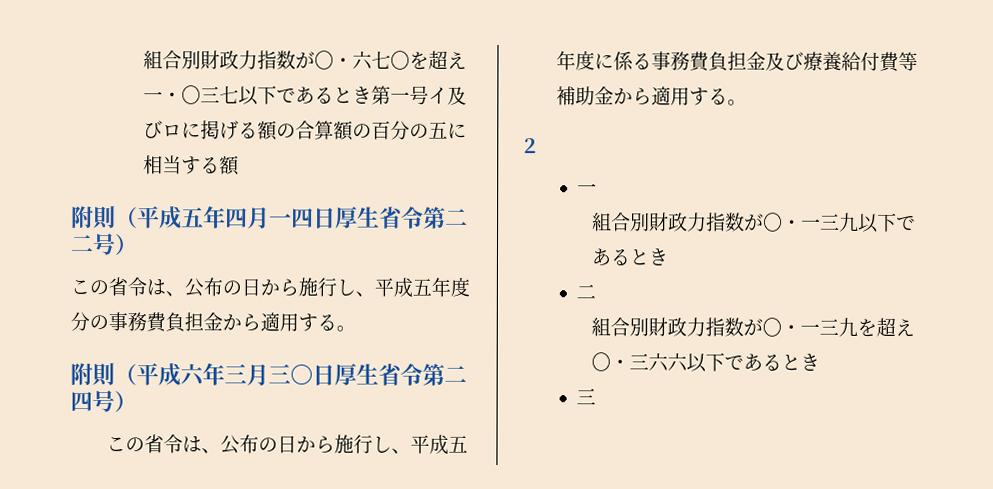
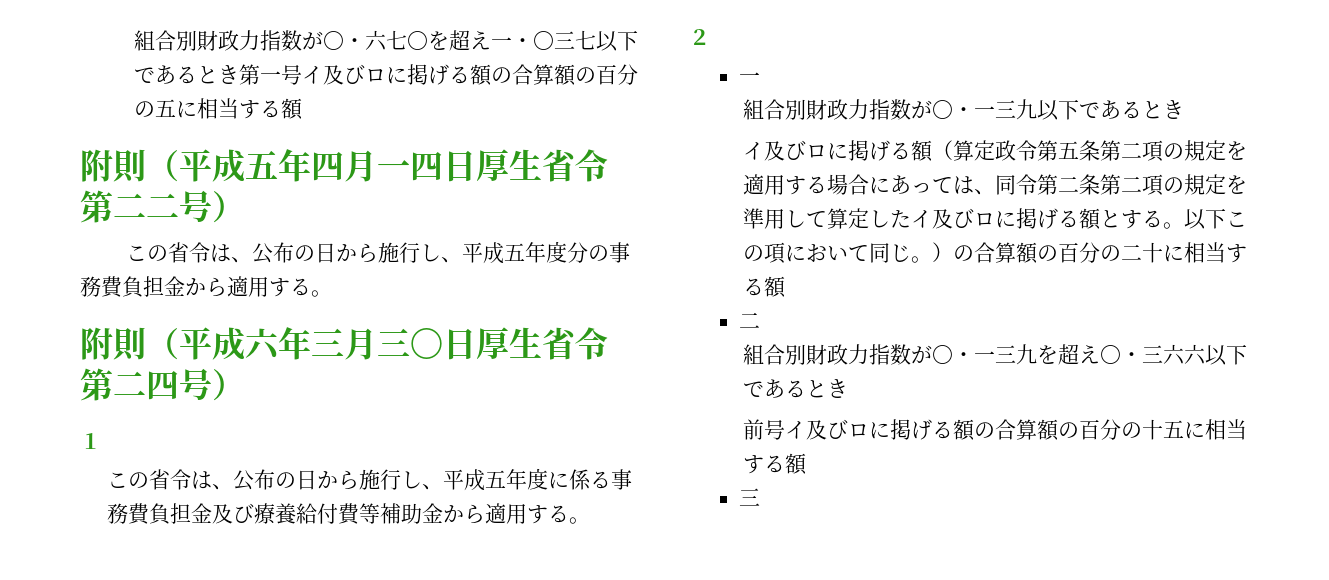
(137, 402) none -> [80,433,101,449] // １
(668, 257) none -> [742,140,1247,162] [742,174,1247,196] [742,208,1247,230] [742,242,1247,264] [742,276,786,298] // イ及びロに掲げる額（算定政令第五条第二項の規定を適用する場合にあっては、同令第二条第二項の規定を準用して算定したイ及びロに掲げる額とする。以下この項において同じ。）の合算額の百分の二十に相当する額
(820, 362) none -> [742,419,1247,441] [742,453,807,475] // 前号イ及びロに掲げる額の合算額の百分の十五に相当する額

